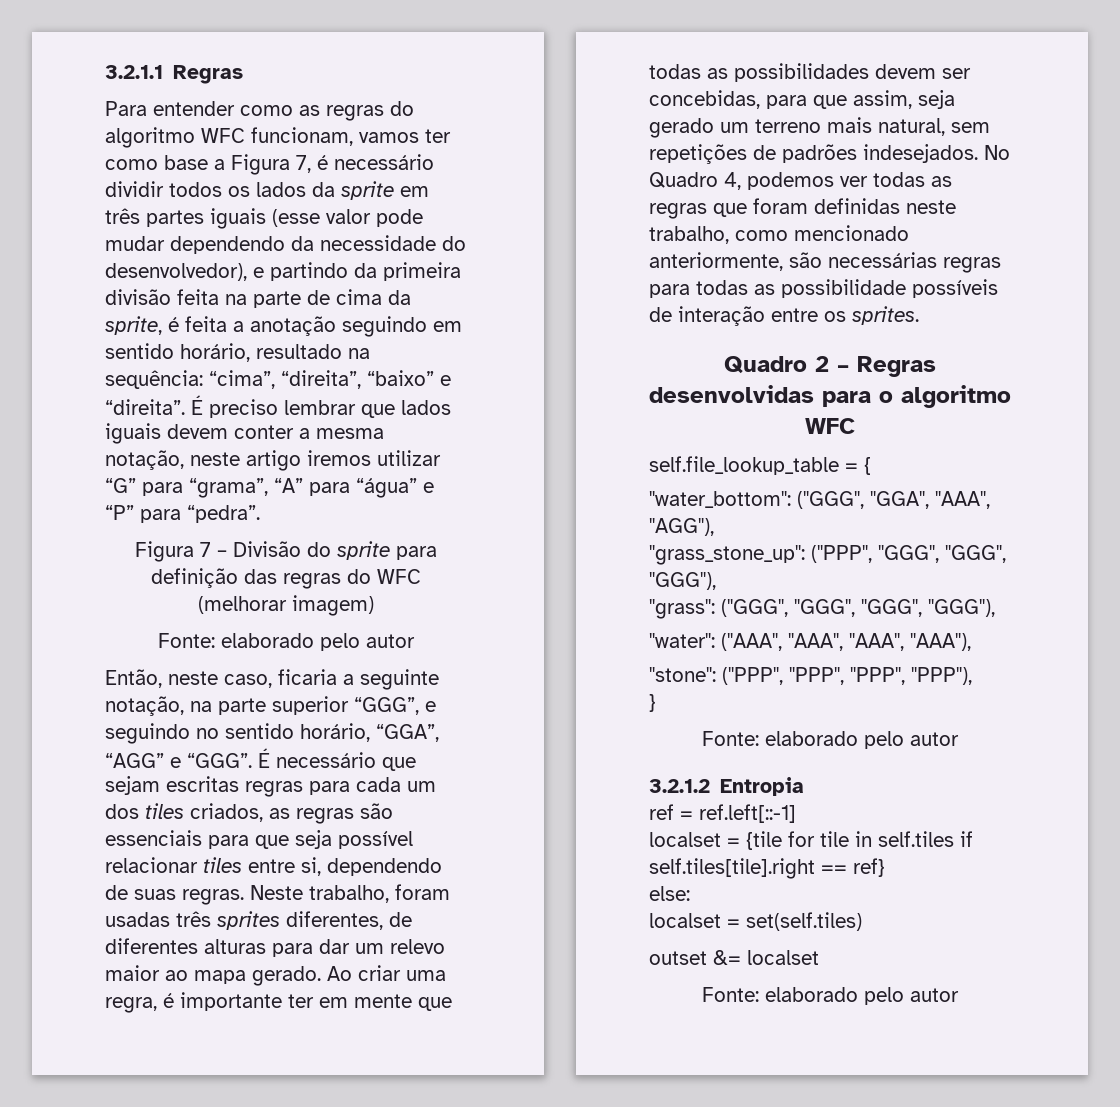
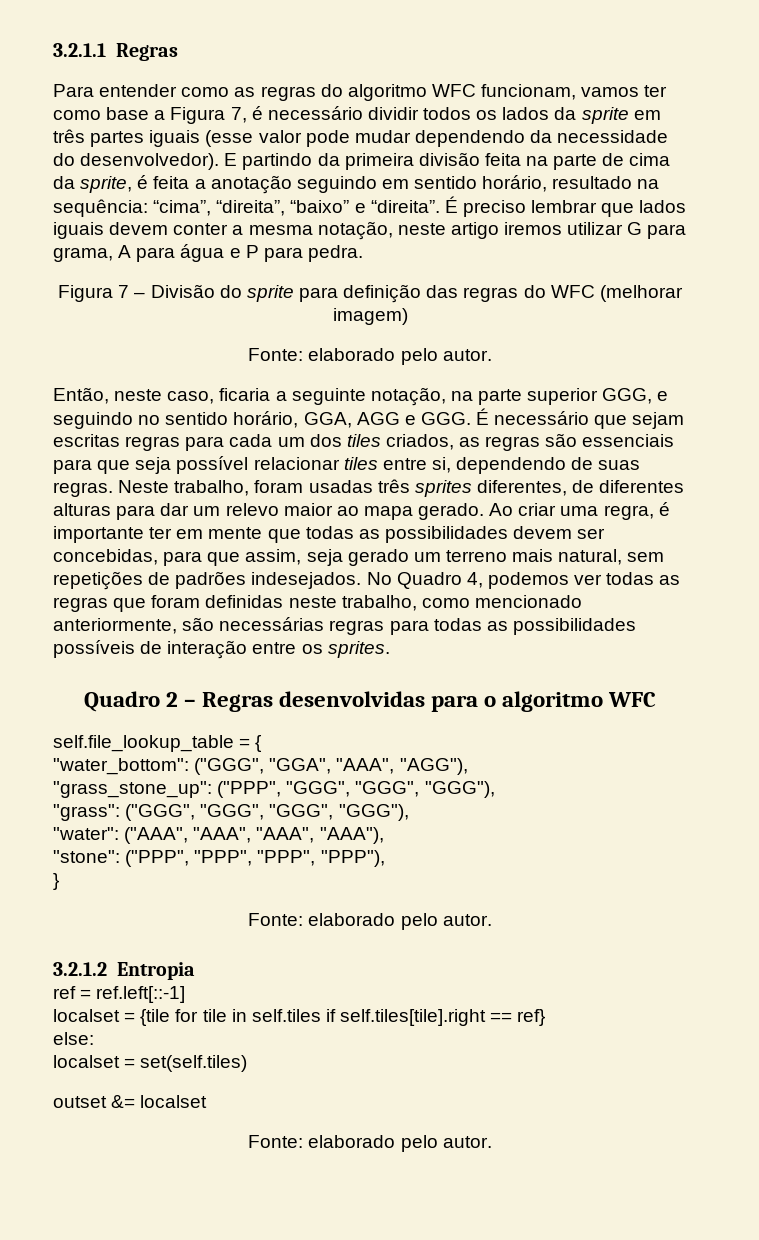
[105,263,264,281] desenvolvedor), e -> [80,153,238,170] desenvolvedor). E
[105,478,434,498] [105,505,260,523] “G” para “grama”, “A” para “água” e “P” para “pedra”. -> [627,222,687,239] [53,244,363,262] G para grama, A para água e P para pedra.
[366,634,415,648] autor -> [442,349,492,361] autor.
[354,697,419,715] “GGG”, -> [602,388,653,404] GGG,
[376,724,439,742] [105,753,252,768] “GGA”, “AGG” e “GGG”. -> [303,412,471,428] GGA, AGG e GGG.
[781,279,906,298] possibilidade -> [512,618,636,635] possibilidades
[910,732,959,746] autor -> [442,914,492,926] autor.
[910,988,959,1002] autor -> [442,1136,492,1148] autor.

